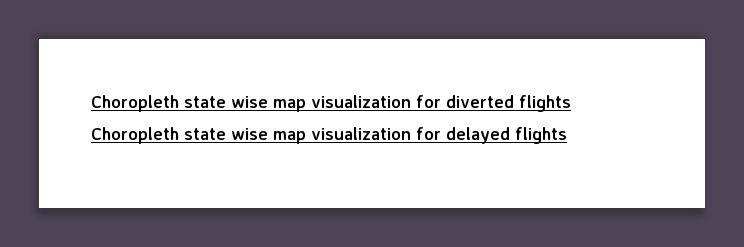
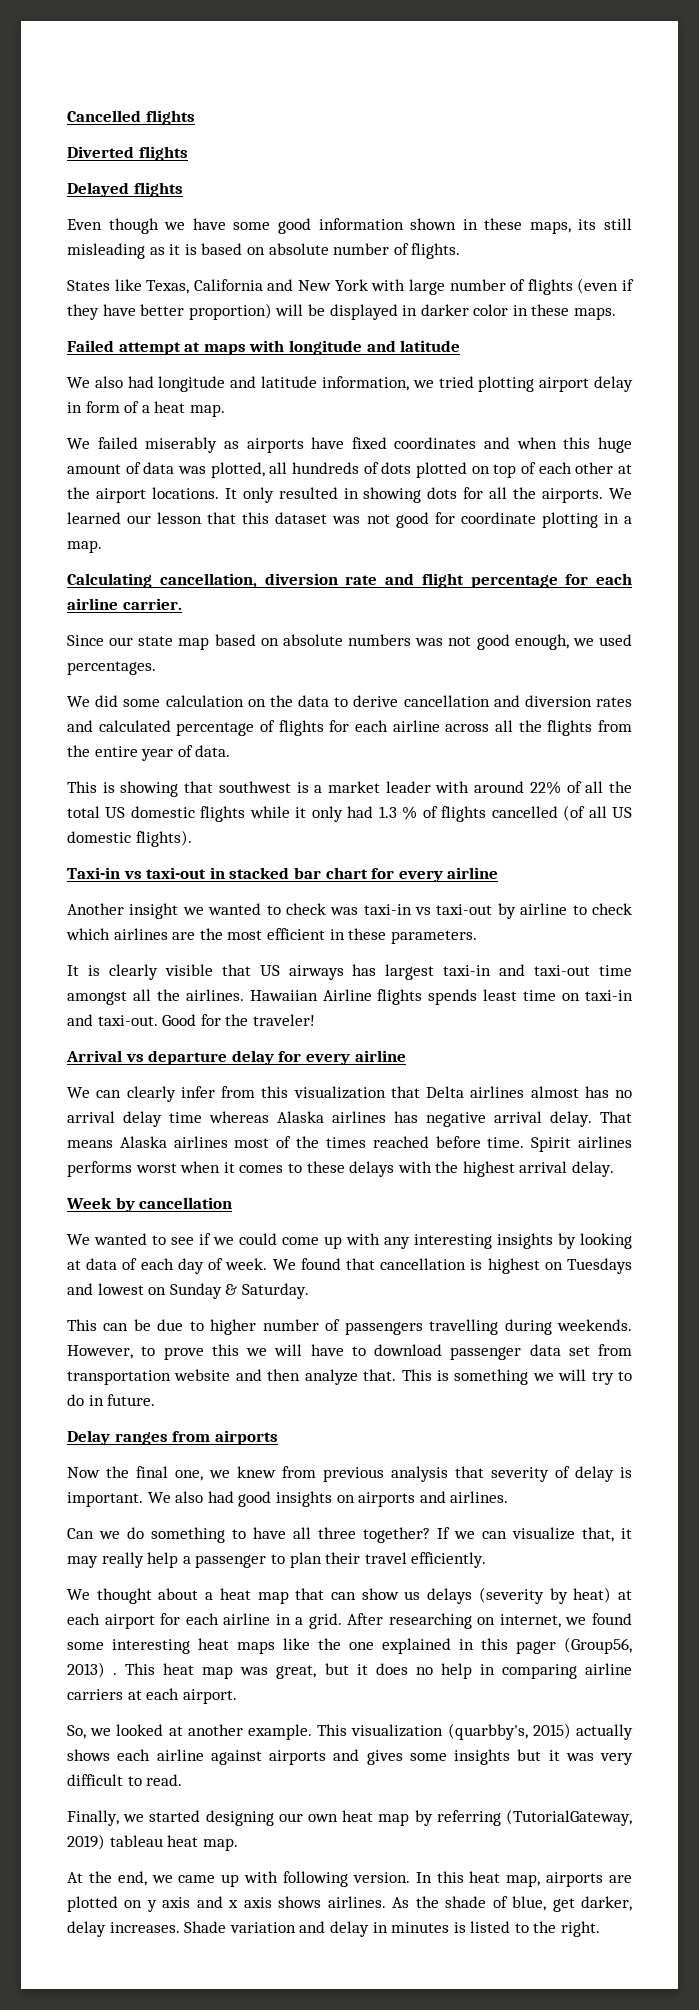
[91,95,571,112] [91,127,567,144] Choropleth state wise map visualization for diverted flights // Choropleth state wise map visualization for delayed flights -> [67,110,195,125] [67,146,188,161] [67,182,183,197] [67,218,632,234] [67,243,461,259] [67,278,634,295] [67,303,617,320] [67,340,461,355] [67,376,633,392] [67,401,225,417] [67,437,632,453] [67,462,633,478] [67,487,632,503] [67,512,633,528] [67,540,102,553] [67,573,632,588] [67,598,182,610] [67,634,632,650] [67,661,156,675] [67,695,633,707] [67,720,633,736] [67,745,231,761] [67,781,632,797] [67,805,632,822] [67,830,192,847] [67,867,499,882] [67,903,632,919] [66,928,477,944] [67,964,633,980] [67,989,634,1005] [67,1014,315,1026] [66,1050,406,1065] [67,1086,632,1102] [67,1111,632,1127] [67,1136,632,1152] [67,1161,615,1177] [66,1197,233,1212] [67,1233,632,1249] [67,1258,632,1274] [67,1283,309,1299] [67,1319,632,1335] [67,1344,632,1360] [67,1369,632,1385] [67,1394,156,1406] [67,1430,278,1445] [67,1466,632,1482] [67,1491,509,1507] [67,1527,632,1543] [67,1552,487,1568] [67,1587,633,1604] [67,1613,633,1629] [67,1637,632,1654] [67,1662,632,1679] [67,1688,237,1704] [67,1723,633,1740] [67,1749,633,1765] [67,1774,183,1786] [67,1809,632,1826] [67,1834,238,1851] [67,1871,632,1887] [67,1896,632,1912] [67,1921,601,1937] Cancelled flights // Diverted flights // Delayed flights // Even though we have some good information shown in these maps, its still misleading as it is based on absolute number of flights. // States like Texas, California and New York with large number of flights (even if they have better proportion) will be displayed in darker color in these maps. // Failed attempt at maps with longitude and latitude // We also had longitude and latitude information, we tried plotting airport delay in form of a heat map. // We failed miserably as airports have fixed coordinates and when this huge amount of data was plotted, all hundreds of dots plotted on top of each other at the airport locations. It only resulted in showing dots for all the airports. We learned our lesson that this dataset was not good for coordinate plotting in a map. // Calculating cancellation, diversion rate and flight percentage for each airline carrier. // Since our state map based on absolute numbers was not good enough, we used percentages. // We did some calculation on the data to derive cancellation and diversion rates and calculated percentage of flights for each airline across all the flights from the entire year of data. // This is showing that southwest is a market leader with around 22% of all the total US domestic flights while it only had 1.3 % of flights cancelled (of all US domestic flights). // Taxi-in vs taxi-out in stacked bar chart for every airline // Another insight we wanted to check was taxi-in vs taxi-out by airline to check which airlines are the most efficient in these parameters. // It is clearly visible that US airways has largest taxi-in and taxi-out time amongst all the airlines. Hawaiian Airline flights spends least time on taxi-in and taxi-out. Good for the traveler! // Arrival vs departure delay for every airline // We can clearly infer from this visualization that Delta airlines almost has no arrival delay time whereas Alaska airlines has negative arrival delay. That means Alaska airlines most of the times reached before time. Spirit airlines performs worst when it comes to these delays with the highest arrival delay. // Week by cancellation // We wanted to see if we could come up with any interesting insights by looking at data of each day of week. We found that cancellation is highest on Tuesdays and lowest on Sunday & Saturday. // This can be due to higher number of passengers travelling during weekends. However, to prove this we will have to download passenger data set from transportation website and then analyze that. This is something we will try to do in future. // Delay ranges from airports // Now the final one, we knew from previous analysis that severity of delay is important. We also had good insights on airports and airlines. // Can we do something to have all three together? If we can visualize that, it may really help a passenger to plan their travel efficiently. // We thought about a heat map that can show us delays (severity by heat) at each airport for each airline in a grid. After researching on internet, we found some interesting heat maps like the one explained in this pager (Group56, 2013) . This heat map was great, but it does no help in comparing airline carriers at each airport. // So, we looked at another example. This visualization (quarbby's, 2015) actually shows each airline against airports and gives some insights but it was very difficult to read. // Finally, we started designing our own heat map by referring (TutorialGateway, 2019) tableau heat map. // At the end, we came up with following version. In this heat map, airports are plotted on y axis and x axis shows airlines. As the shade of blue, get darker, delay increases. Shade variation and delay in minutes is listed to the right.

